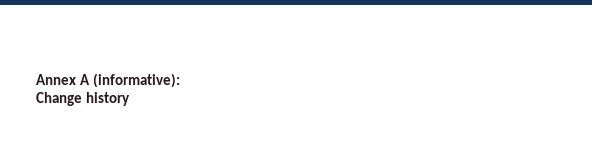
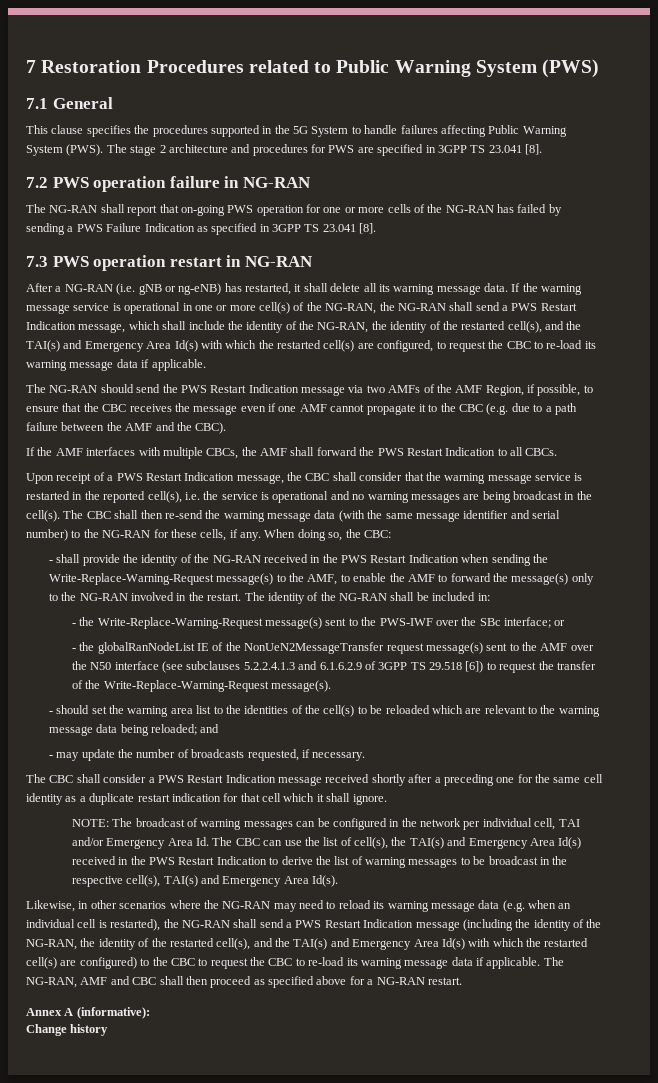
(36, 79) none -> [26,59,600,78] [26,97,113,109] [26,125,567,137] [26,144,542,156] [26,176,311,192] [26,204,562,216] [26,223,377,235] [26,255,313,271] [26,283,583,295] [26,302,577,314] [26,321,582,333] [26,340,596,352] [26,359,206,371] [26,384,593,396] [26,403,577,415] [26,422,227,434] [26,447,558,459] [26,472,583,484] [26,491,592,503] [26,510,560,522] [26,529,391,541] [48,554,548,566] [48,573,594,585] [48,592,490,604] [71,617,566,629] [71,642,594,654] [71,661,596,673] [71,680,332,692] [48,705,600,717] [48,724,220,736] [48,749,366,761] [26,774,603,786] [26,793,387,805] [71,818,580,830] [71,837,582,849] [71,856,568,868] [71,875,339,887] [26,900,572,912] [26,919,602,931] [26,938,589,950] [26,957,564,969] [26,976,462,988] 7 Restoration Procedures related to Public Warning System (PWS) // 7.1 General // This clause specifies the procedures supported in the 5G System to handle failures affecting Public Warning System (PWS). The stage 2 architecture and procedures for PWS are specified in 3GPP TS 23.041 [8]. // 7.2 PWS operation failure in NG-RAN // The NG-RAN shall report that on-going PWS operation for one or more cells of the NG-RAN has failed by sending a PWS Failure Indication as specified in 3GPP TS 23.041 [8]. // 7.3 PWS operation restart in NG-RAN // After a NG-RAN (i.e. gNB or ng-eNB) has restarted, it shall delete all its warning message data. If the warning message service is operational in one or more cell(s) of the NG-RAN, the NG-RAN shall send a PWS Restart Indication message, which shall include the identity of the NG-RAN, the identity of the restarted cell(s), and the TAI(s) and Emergency Area Id(s) with which the restarted cell(s) are configured, to request the CBC to re-load its warning message data if applicable. // The NG-RAN should send the PWS Restart Indication message via two AMFs of the AMF Region, if possible, to ensure that the CBC receives the message even if one AMF cannot propagate it to the CBC (e.g. due to a path failure between the AMF and the CBC). // If the AMF interfaces with multiple CBCs, the AMF shall forward the PWS Restart Indication to all CBCs. // Upon receipt of a PWS Restart Indication message, the CBC shall consider that the warning message service is restarted in the reported cell(s), i.e. the service is operational and no warning messages are being broadcast in the cell(s). The CBC shall then re-send the warning message data (with the same message identifier and serial number) to the NG-RAN for these cells, if any. When doing so, the CBC: // - shall provide the identity of the NG-RAN received in the PWS Restart Indication when sending the Write-Replace-Warning-Request message(s) to the AMF, to enable the AMF to forward the message(s) only to the NG-RAN involved in the restart. The identity of the NG-RAN shall be included in: // - the Write-Replace-Warning-Request message(s) sent to the PWS-IWF over the SBc interface; or // - the globalRanNodeList IE of the NonUeN2MessageTransfer request message(s) sent to the AMF over the N50 interface (see subclauses 5.2.2.4.1.3 and 6.1.6.2.9 of 3GPP TS 29.518 [6]) to request the transfer of the Write-Replace-Warning-Request message(s). // - should set the warning area list to the identities of the cell(s) to be reloaded which are relevant to the warning message data being reloaded; and // - may update the number of broadcasts requested, if necessary. // The CBC shall consider a PWS Restart Indication message received shortly after a preceding one for the same cell identity as a duplicate restart indication for that cell which it shall ignore. // NOTE: The broadcast of warning messages can be configured in the network per individual cell, TAI and/or Emergency Area Id. The CBC can use the list of cell(s), the TAI(s) and Emergency Area Id(s) received in the PWS Restart Indication to derive the list of warning messages to be broadcast in the respective cell(s), TAI(s) and Emergency Area Id(s). // Likewise, in other scenarios where the NG-RAN may need to reload its warning message data (e.g. when an individual cell is restarted), the NG-RAN shall send a PWS Restart Indication message (including the identity of the NG-RAN, the identity of the restarted cell(s), and the TAI(s) and Emergency Area Id(s) with which the restarted cell(s) are configured) to the CBC to request the CBC to re-load its warning message data if applicable. The NG-RAN, AMF and CBC shall then proceed as specified above for a NG-RAN restart. //

